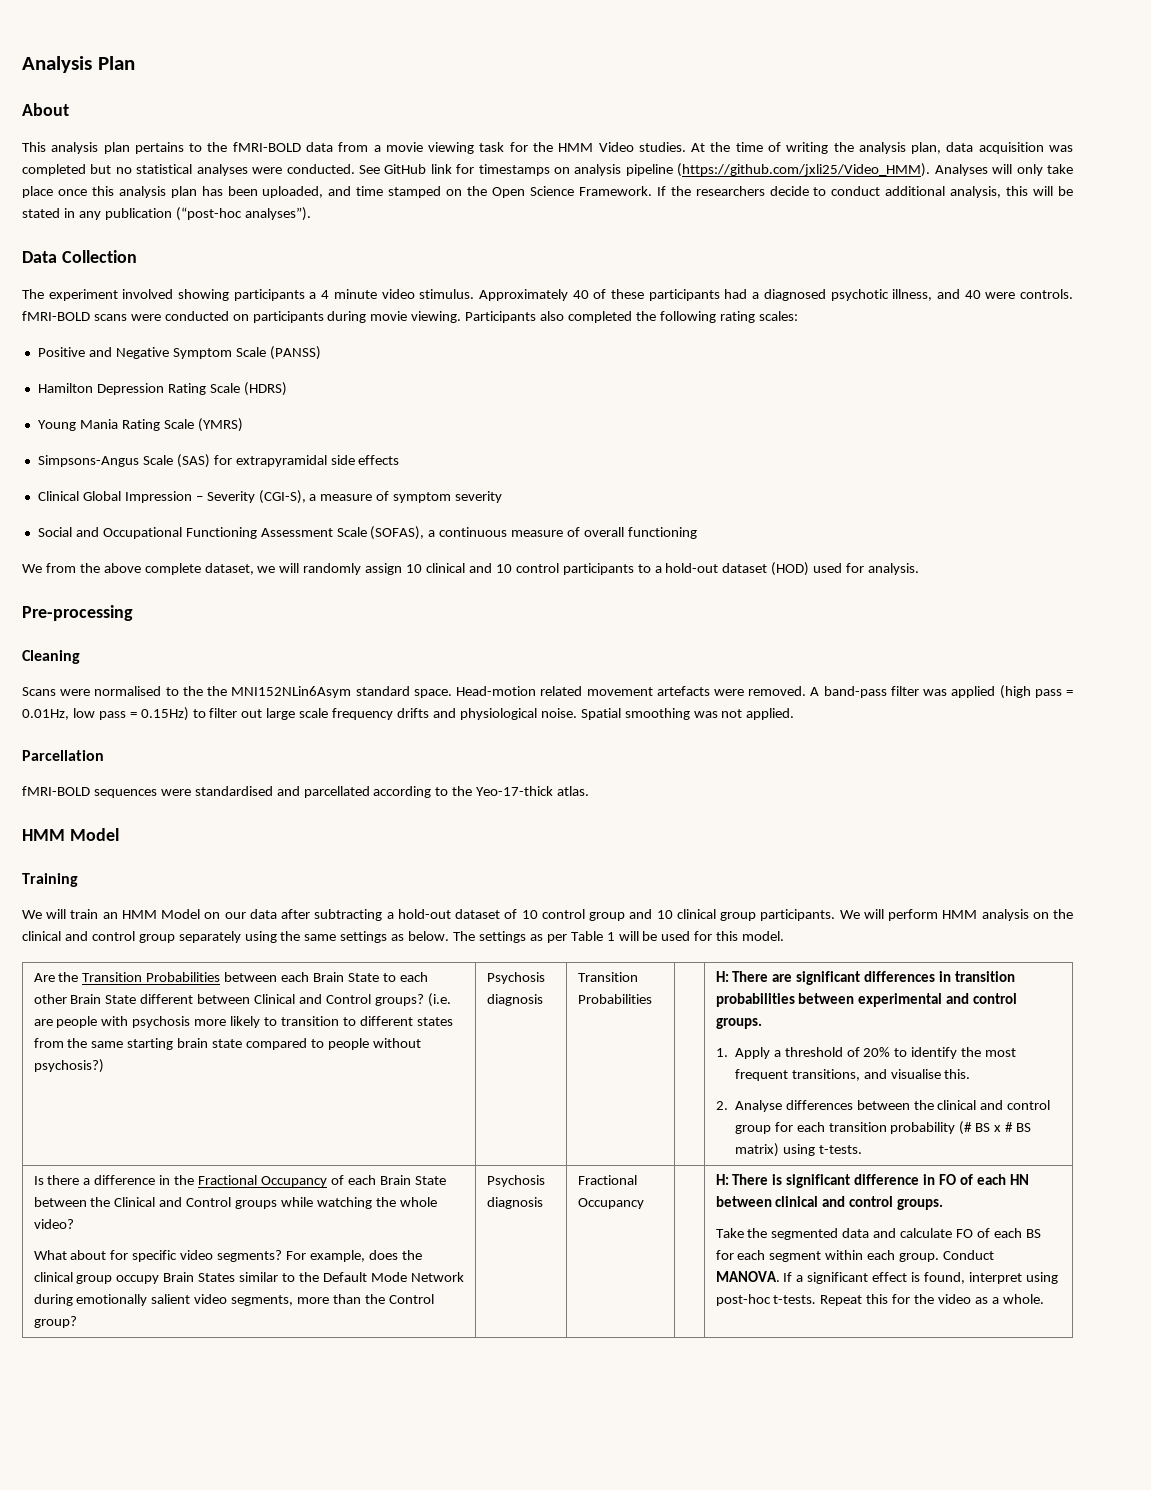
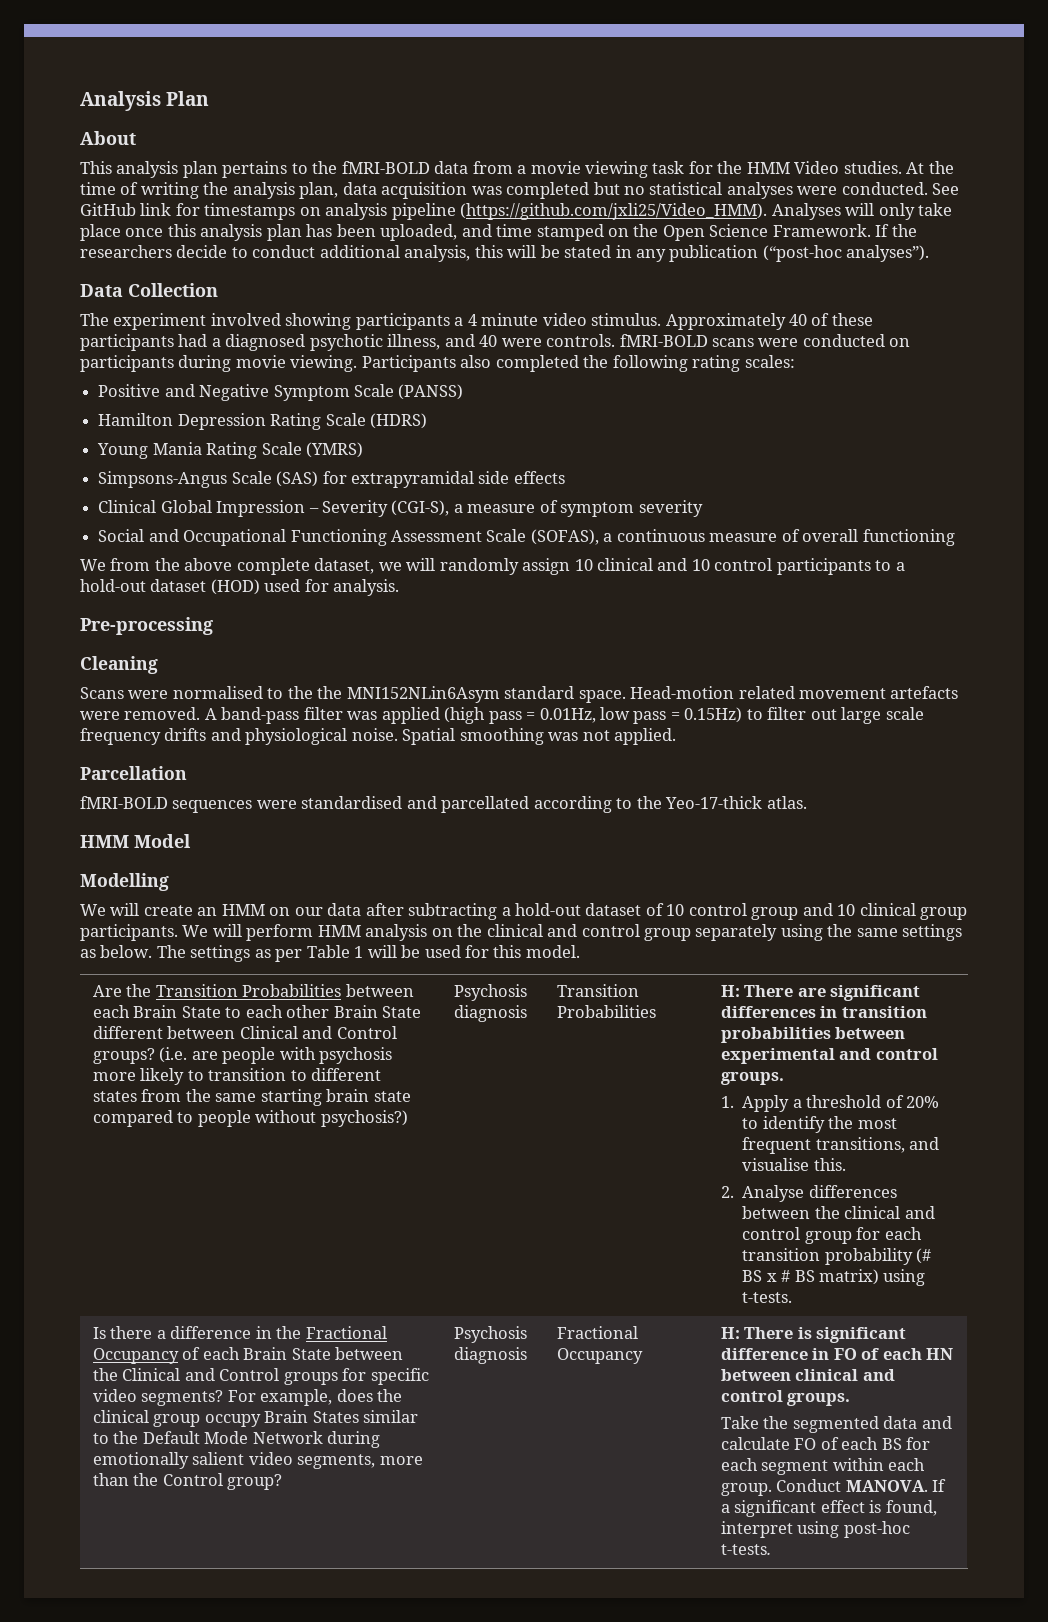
[22,873,78,887] [22,909,99,919] Training // We will train -> [80,873,169,891] [80,903,193,916] Modelling // We will create
[161,909,201,919] Model -> (265, 910) none
[281,1197,437,1209] [33,1219,74,1229] [33,1250,107,1260] while watching the whole video? // What about -> (338, 1378) none
[820,1294,1044,1306] Repeat this for the video as a whole. -> (771, 1549) none

